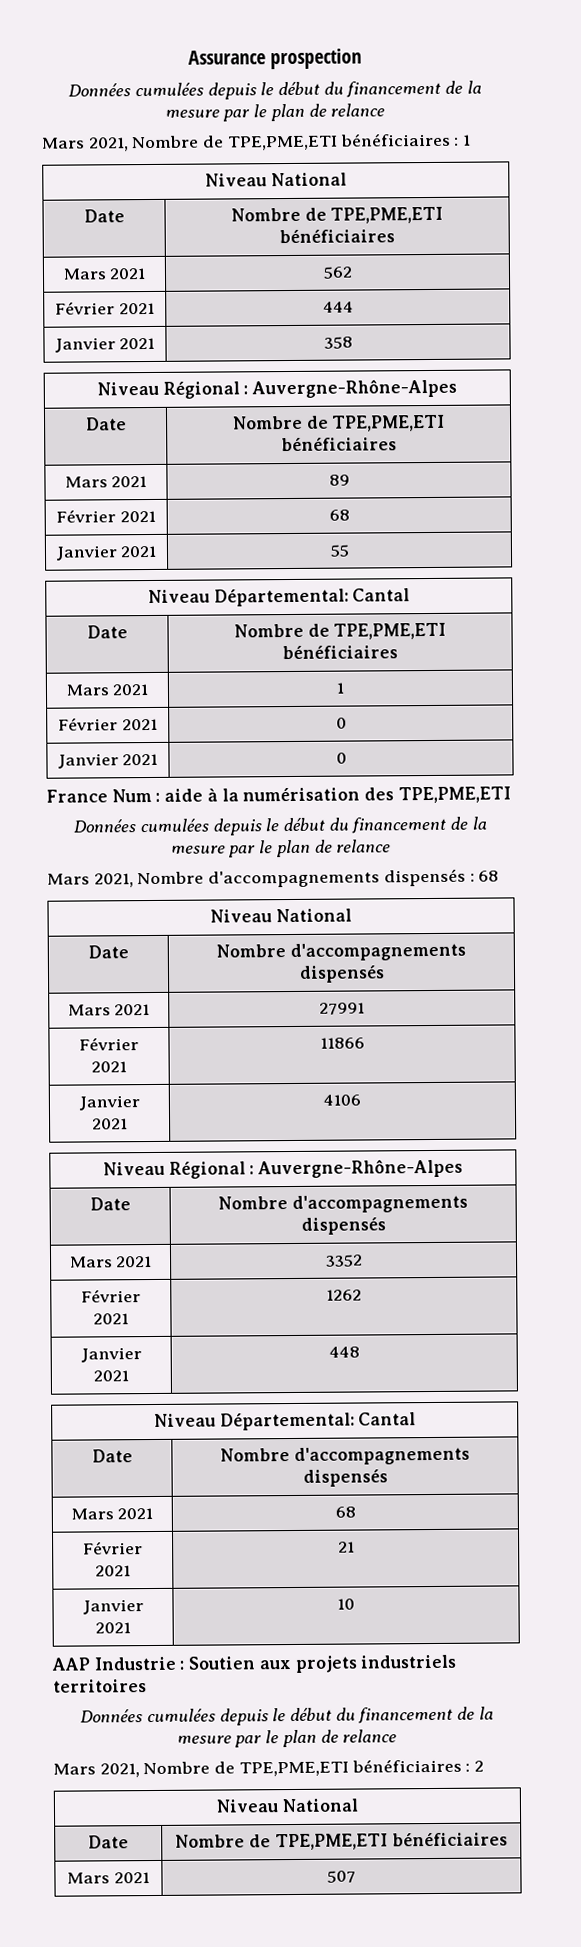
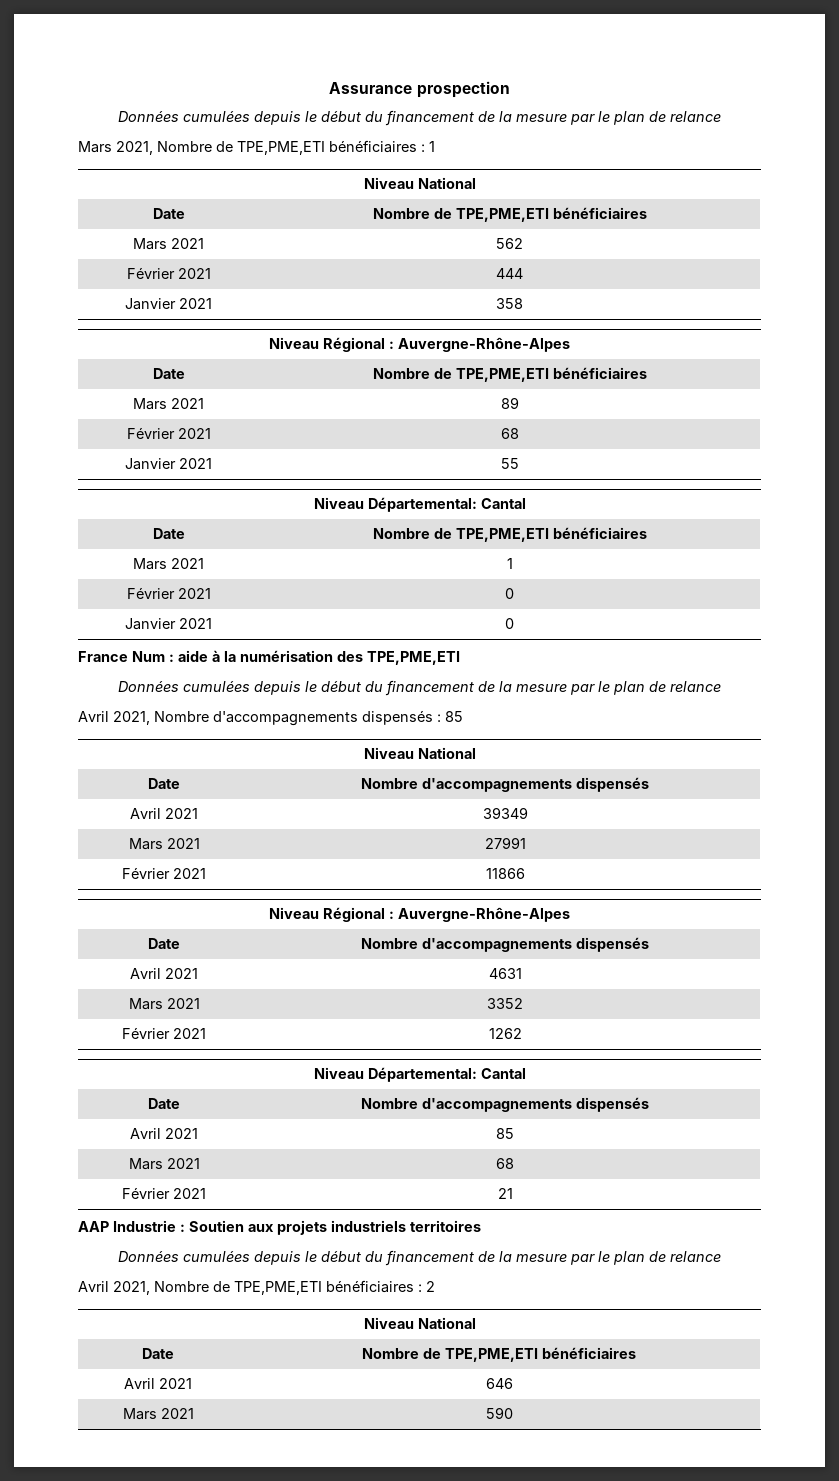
[47,873,90,885] Mars -> [78,711,109,722] Avril
[478,870,500,882] 68 -> [445,711,463,722] 85
(385, 973) none -> [130,808,198,819] [482,807,528,819] // Avril 2021 | 39349
[78,1095,140,1111] [92,1118,128,1130] [323,1094,362,1106] // Janvier 2021 | 4106 -> (525, 873) none
(386, 1225) none -> [130,968,198,979] [488,968,522,979] // Avril 2021 | 4631
[80,1347,142,1363] [93,1370,129,1382] [328,1346,360,1358] // Janvier 2021 | 448 -> (522, 1033) none
(388, 1477) none -> [130,1128,198,1139] [496,1128,514,1139] // Avril 2021 | 85
[82,1599,144,1615] [95,1622,131,1634] [337,1598,356,1610] // Janvier 2021 | 10 -> (513, 1193) none
[53,1763,96,1775] Mars -> [78,1281,109,1292] Avril
[67,1872,150,1884] [327,1870,357,1883] // Mars 2021 | 507 -> [124,1378,192,1389] [485,1378,513,1389] [122,1408,194,1420] [485,1407,513,1419] // Avril 2021 | 646 // Mars 2021 | 590

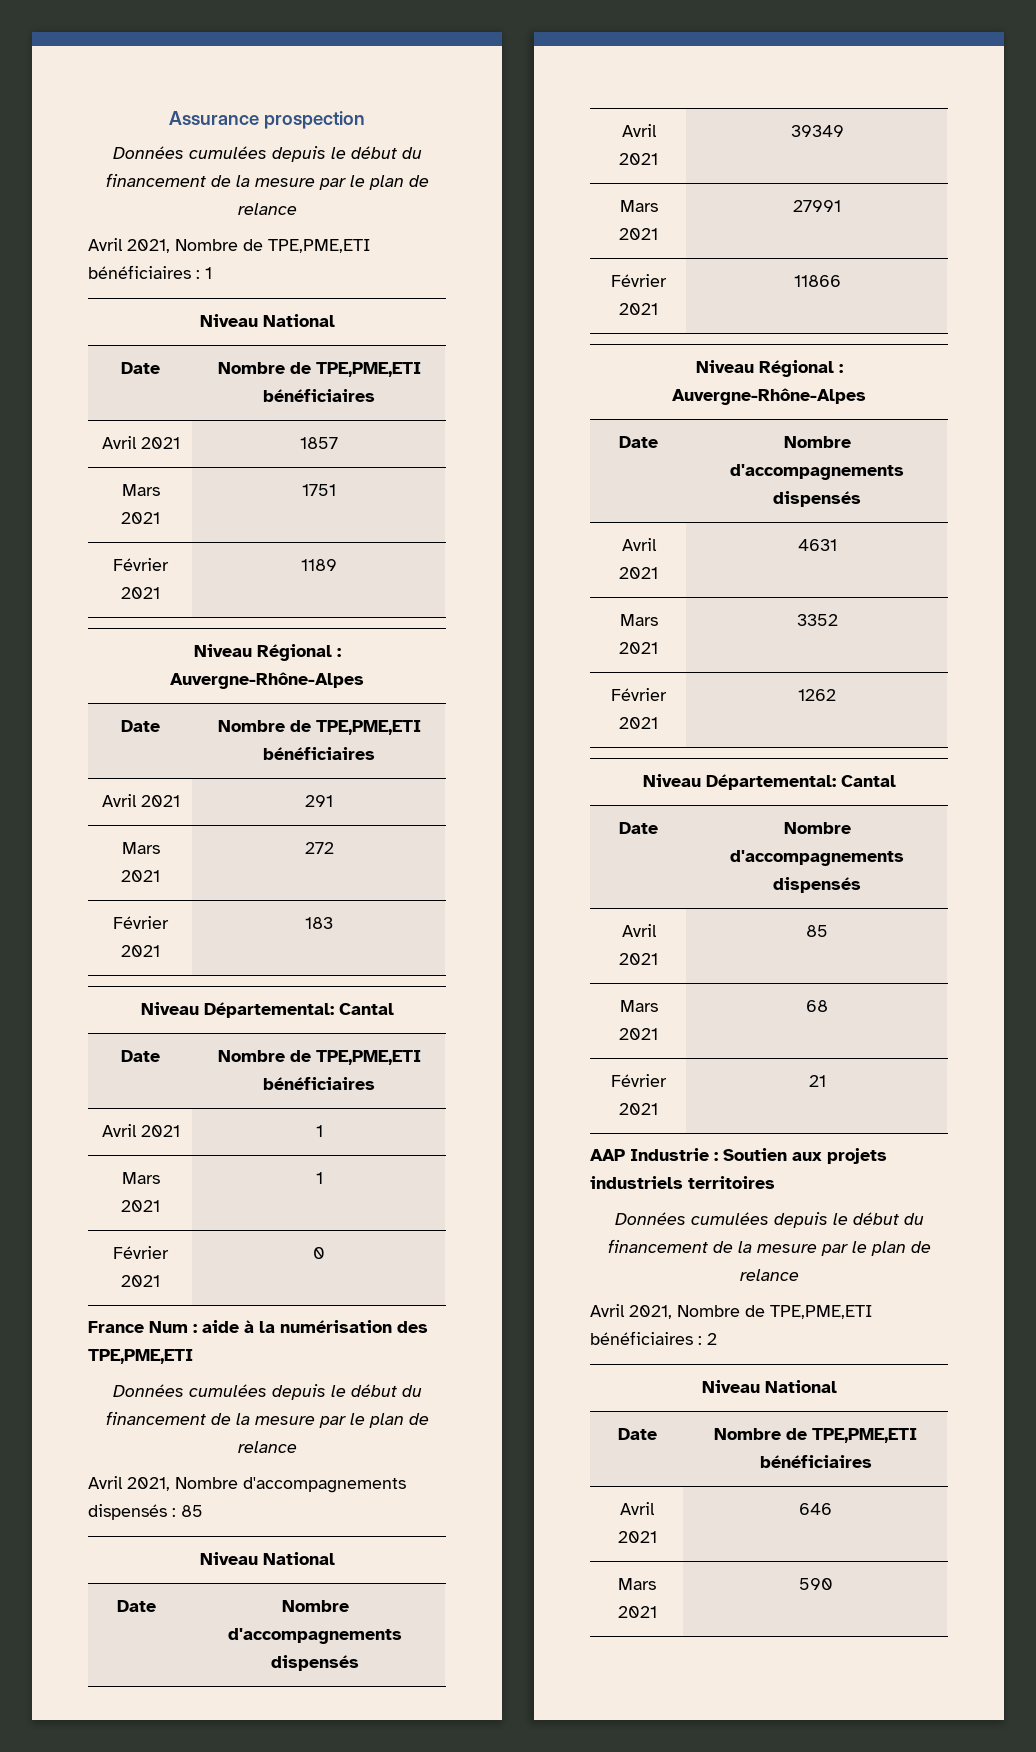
[78,141,112,153] Mars -> [88,238,123,251] Avril
[133,238,204,250] [496,238,523,249] [126,267,211,279] [496,268,523,279] [125,298,212,310] [496,298,523,309] // Mars 2021 | 562 // Février 2021 | 444 // Janvier 2021 | 358 -> [101,436,180,449] [300,437,338,449] [121,484,160,496] [121,512,160,524] [302,484,336,496] [113,558,169,571] [121,587,160,599] [301,559,337,571] // Avril 2021 | 1857 // Mars 2021 | 1751 // Février 2021 | 1189
[133,398,204,410] [500,397,519,409] [126,427,211,439] [500,428,519,439] [125,458,212,470] [500,458,519,469] // Mars 2021 | 89 // Février 2021 | 68 // Janvier 2021 | 55 -> [101,794,180,807] [305,795,333,807] [121,842,160,854] [121,870,160,882] [304,842,334,854] [113,916,169,929] [121,945,160,957] [305,917,333,929] // Avril 2021 | 291 // Mars 2021 | 272 // Février 2021 | 183
(647, 533) none -> [101,1124,180,1137] [315,1125,323,1137] // Avril 2021 | 1
[125,618,212,630] [505,618,514,629] // Janvier 2021 | 0 -> (325, 1253) none

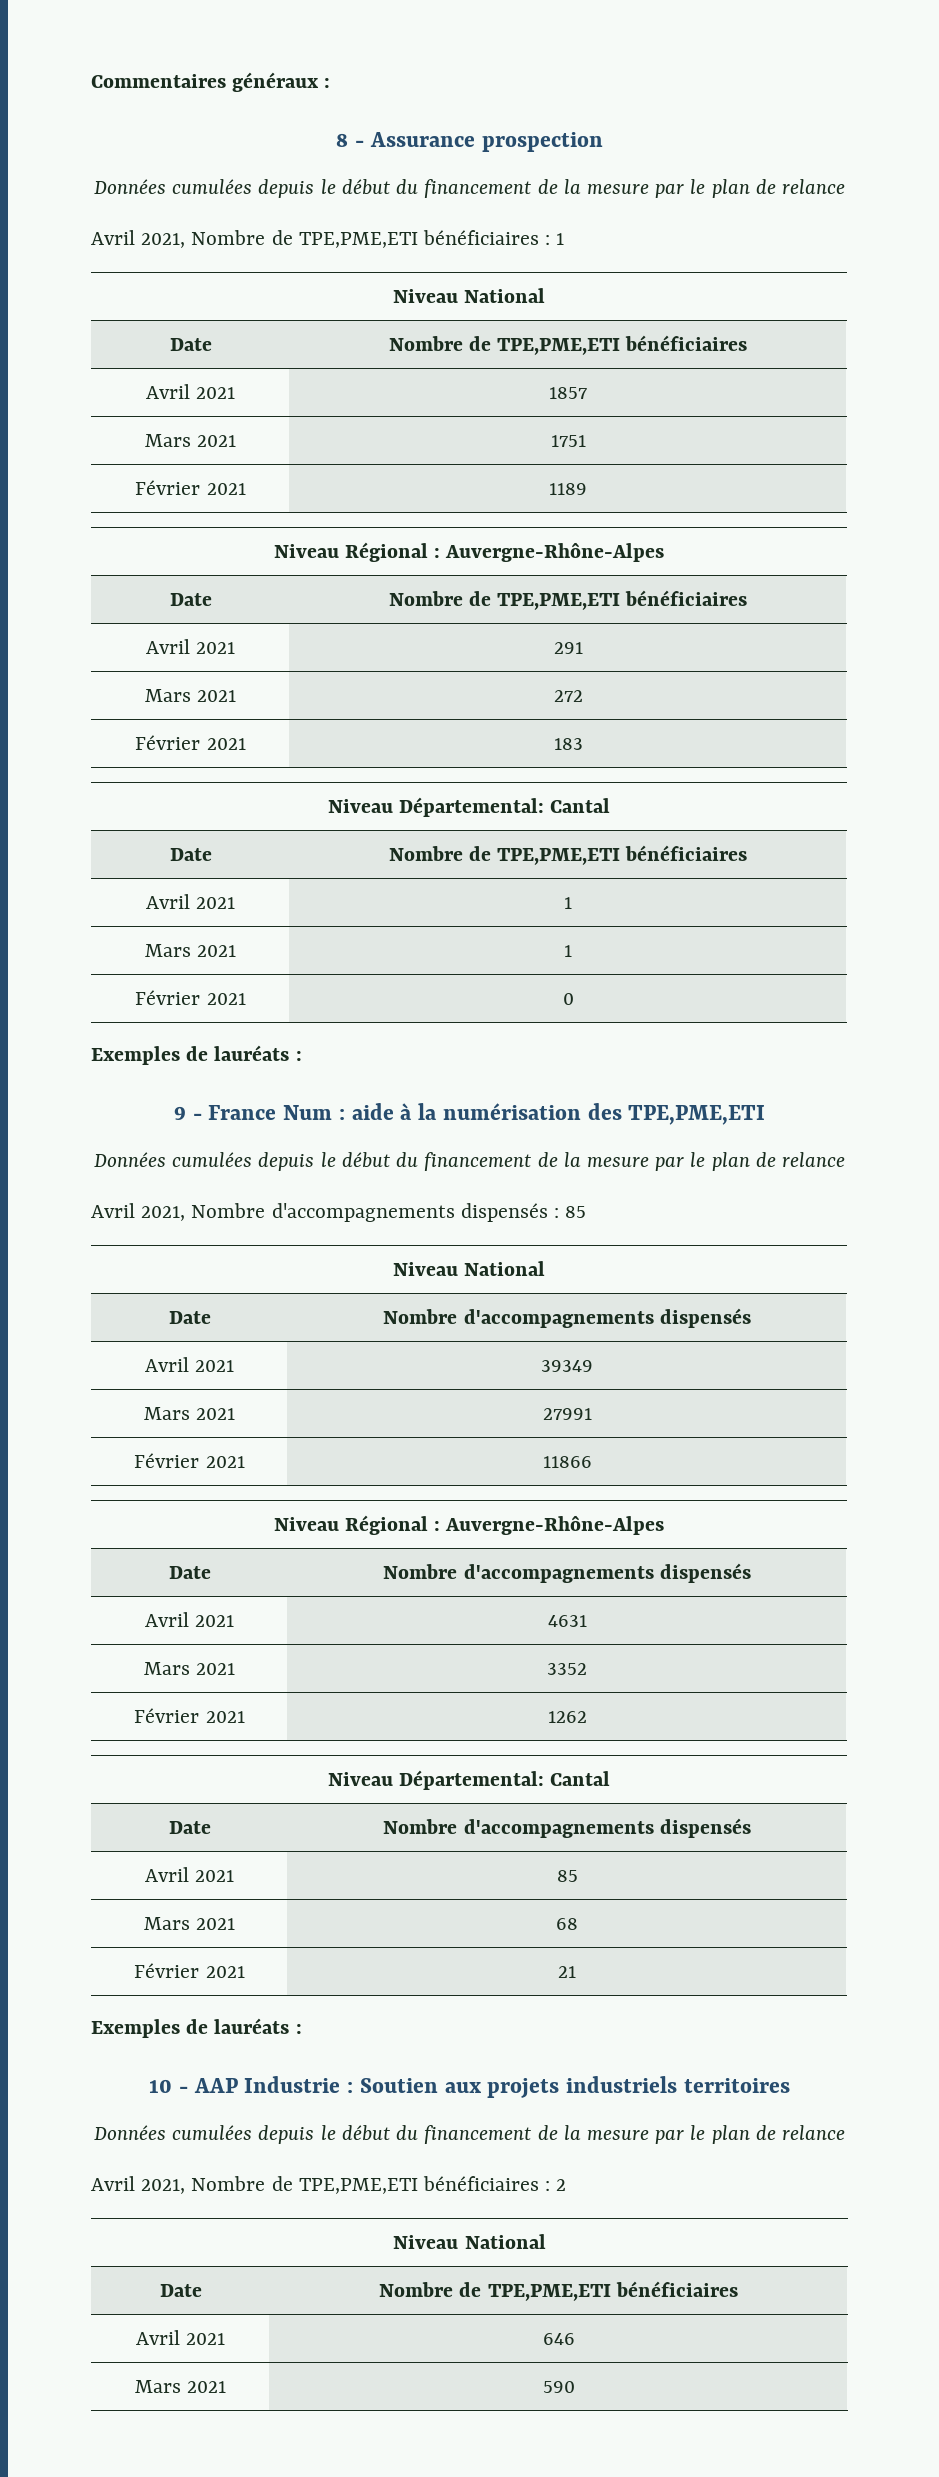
(169, 118) none -> [91,72,331,92] [336,133,365,147] Commentaires généraux : // 8 -
(325, 1253) none -> [91,1045,302,1065] [173,1106,202,1120] Exemples de lauréats : // 9 -
(826, 1081) none -> [91,2018,302,2038] [149,2079,188,2093] Exemples de lauréats : // 10 -

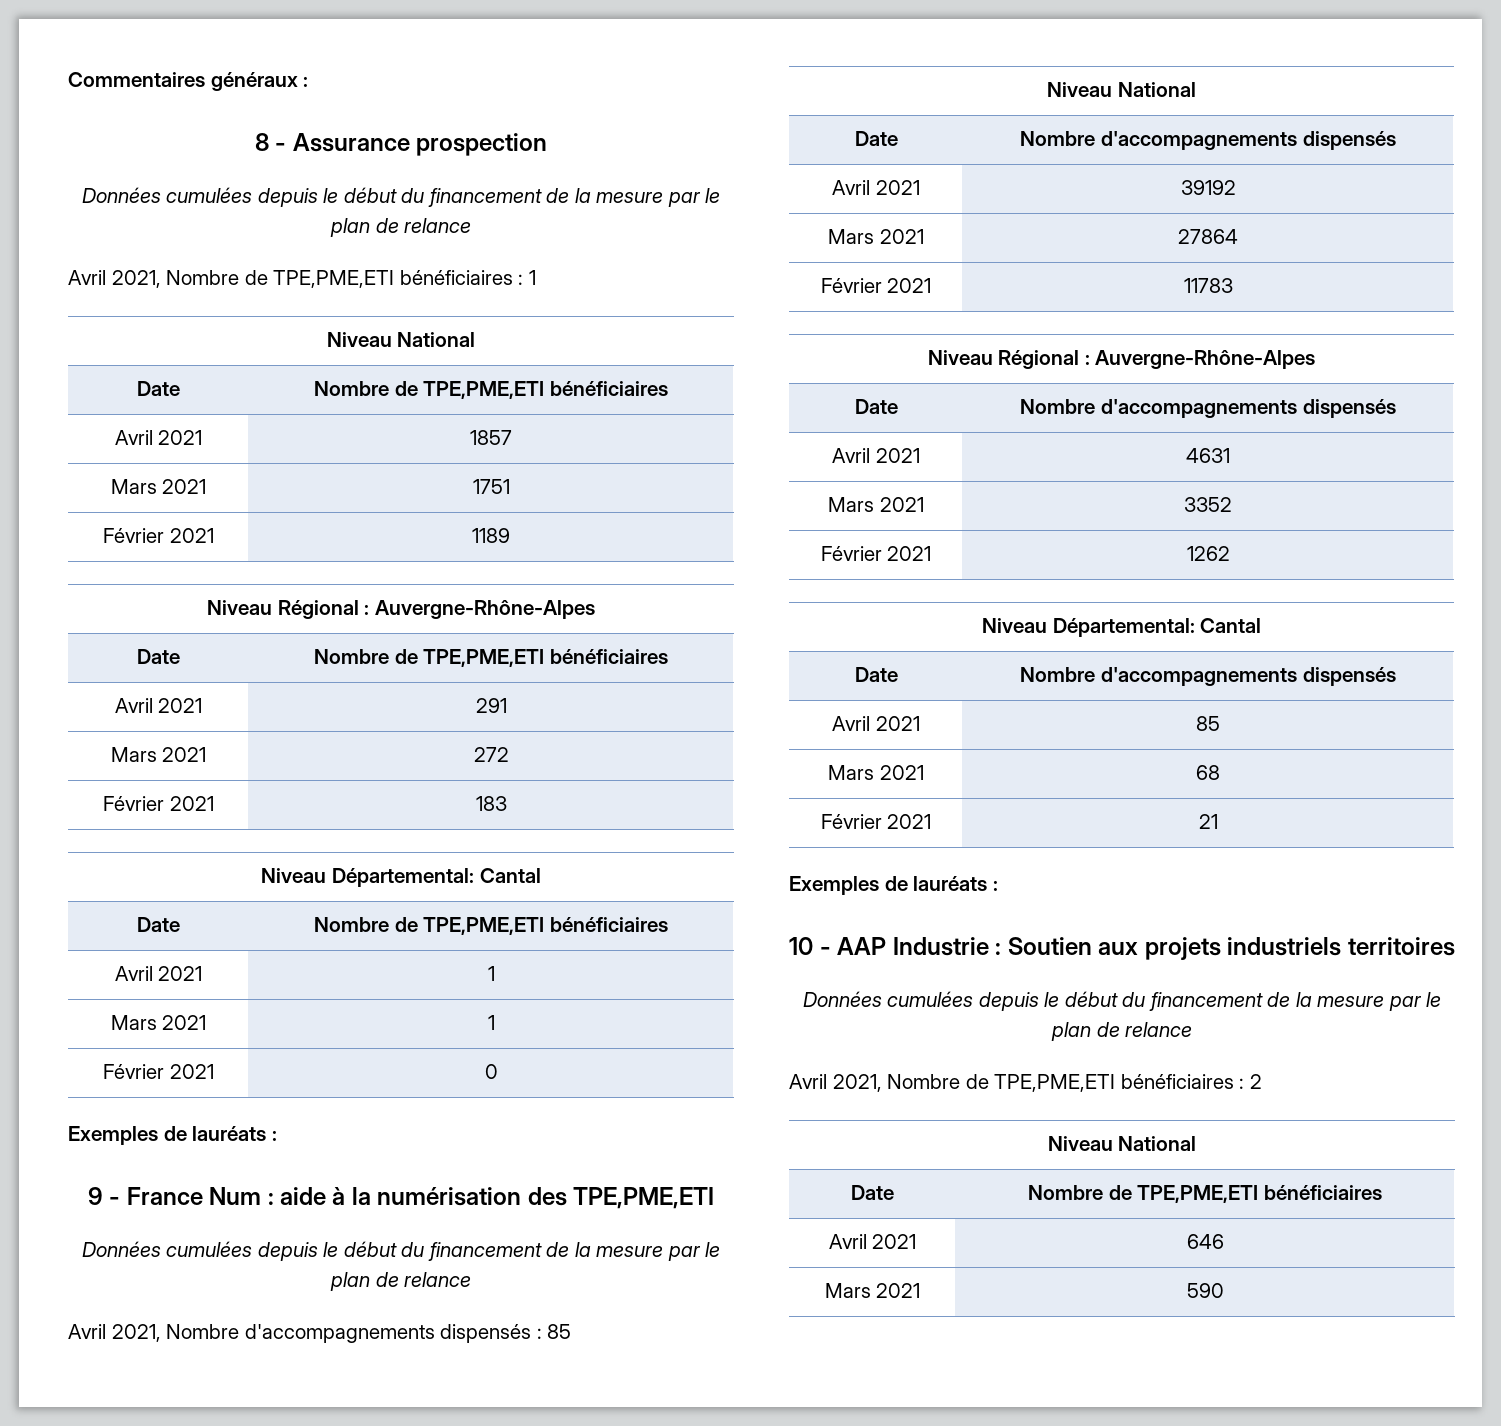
[541,1360,593,1372] [143,1407,236,1420] [542,1408,592,1420] [134,1453,245,1468] [542,1456,592,1468] 39349 // Mars 2021 | 27991 // Février 2021 | 11866 -> [1180,180,1236,195] [828,229,924,244] [1178,229,1238,244] [820,278,932,293] [1183,278,1233,293] 39192 // Mars 2021 | 27864 // Février 2021 | 11783

